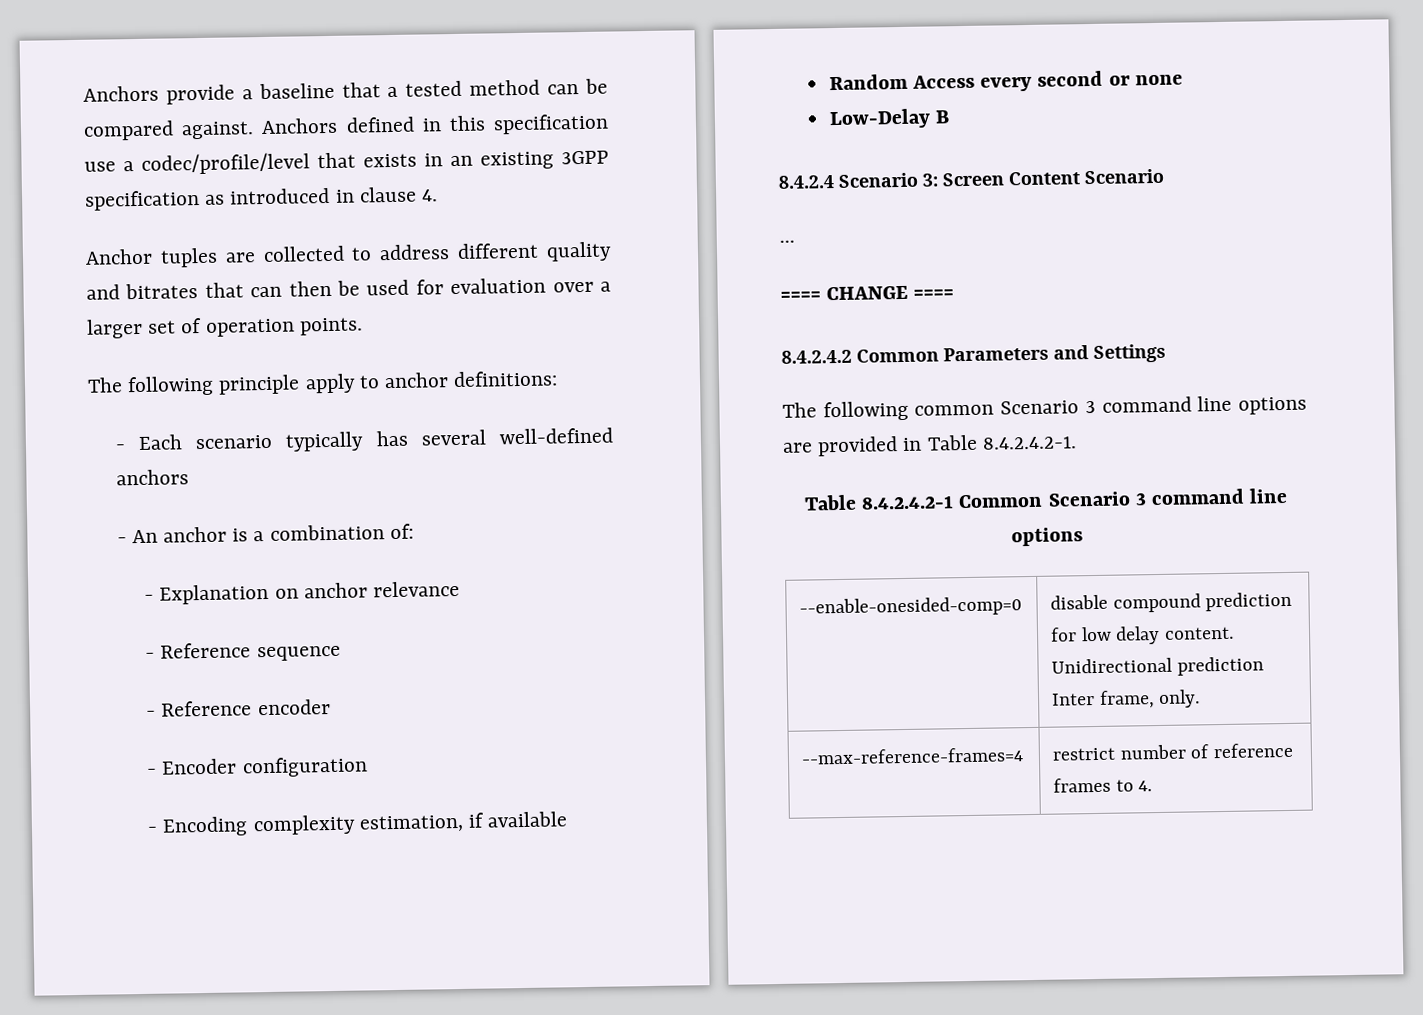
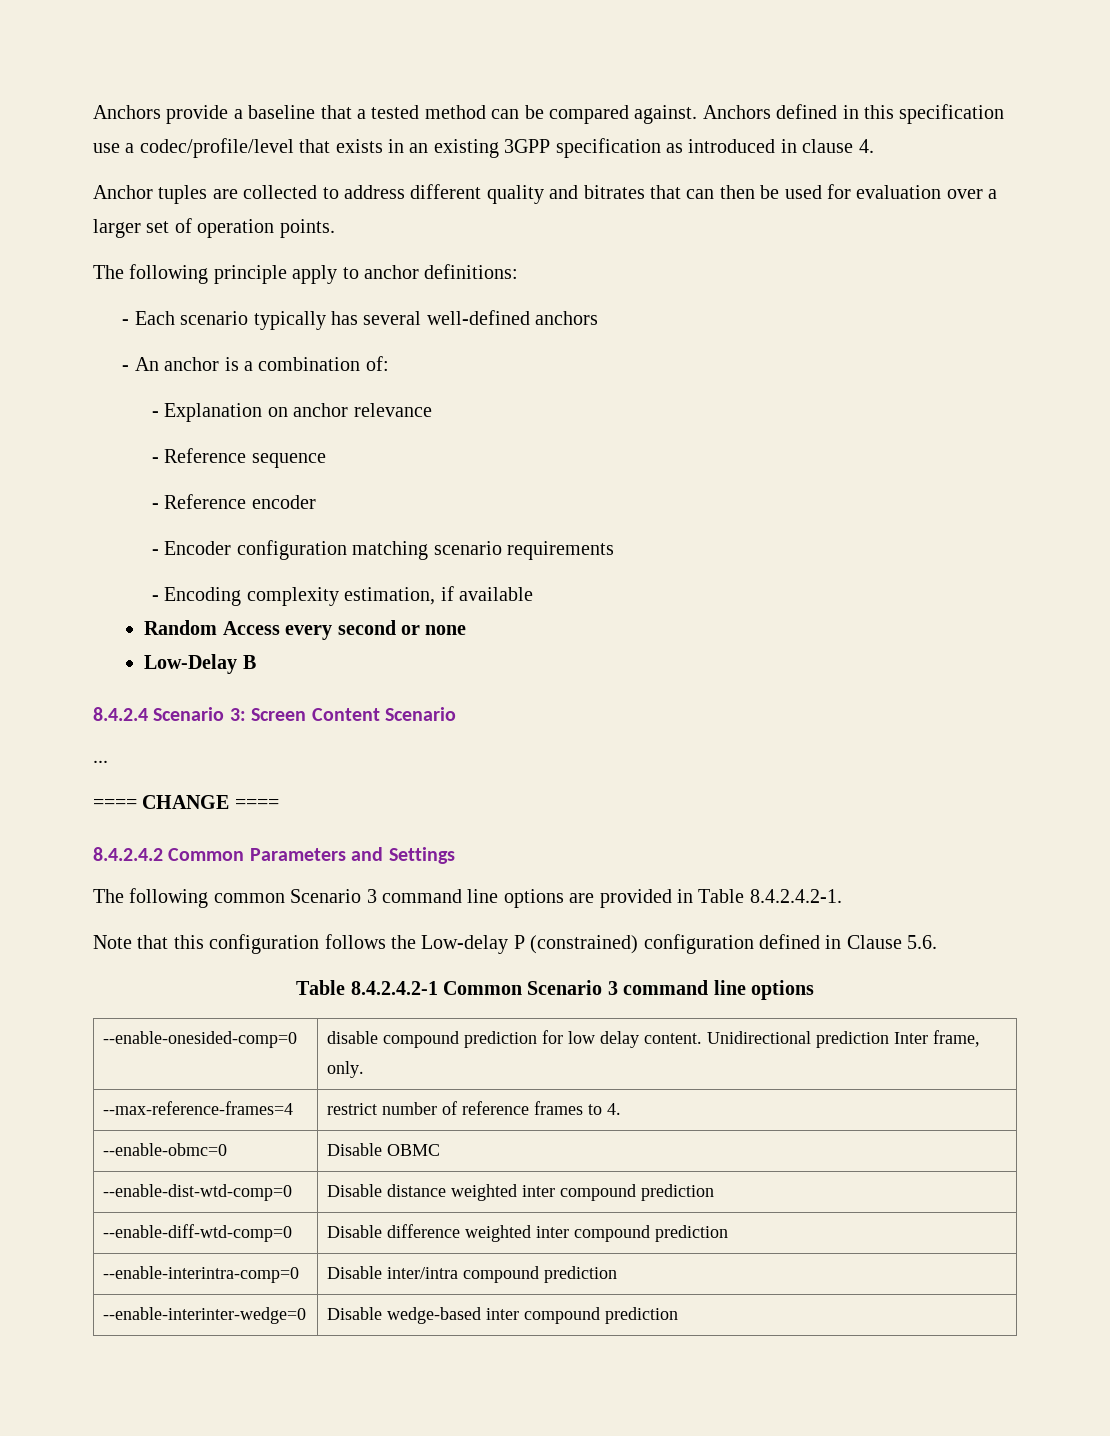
(368, 767) none -> [352,541,614,560] matching scenario requirements
(1077, 443) none -> [93,934,938,954] // Note that this configuration follows the Low-delay P (constrained) configuration defined in Clause 5.6.
(1153, 786) none -> [103,1143,228,1156] [327,1143,441,1156] [103,1184,293,1201] [327,1184,715,1201] [103,1224,293,1242] [327,1224,729,1242] [103,1266,300,1283] [327,1266,618,1283] [103,1307,307,1324] [327,1307,679,1324] // --enable-obmc=0 | Disable OBMC // --enable-dist-wtd-comp=0 | Disable distance weighted inter compound prediction // --enable-diff-wtd-comp=0 | Disable difference weighted inter compound prediction // --enable-interintra-comp=0 | Disable inter/intra compound prediction // --enable-interinter-wedge=0 | Disable wedge-based inter compound prediction

